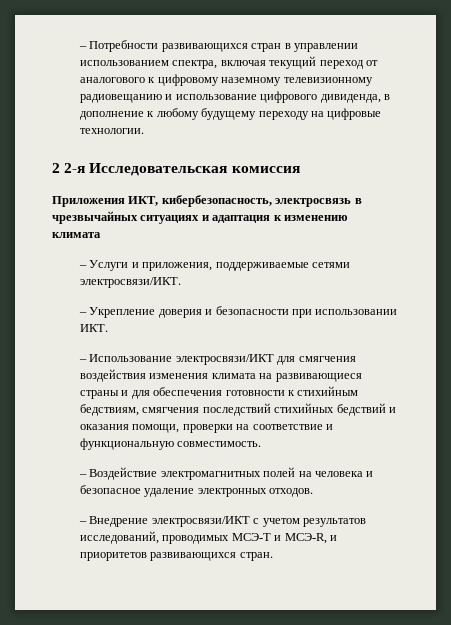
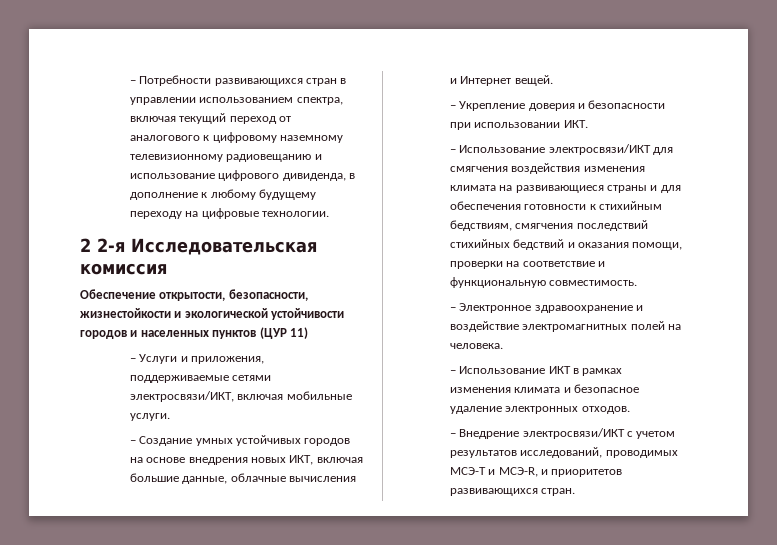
[52,195,362,207] [52,211,348,224] [52,232,101,238] Приложения ИКТ, кибербезопасность, электросвязь в чрезвычайных ситуациях и адаптация к изменению климата -> [80,289,308,301] [80,308,345,320] [80,327,308,339] Обеспечение открытости, безопасности, жизнестойкости и экологической устойчивости городов и населенных пунктов (ЦУР 11)
[80,277,182,288] электросвязи/ИКТ. -> [129,391,352,402] [129,413,170,421] [129,435,351,446] [129,455,363,465] [129,473,356,484] [449,75,553,86] электросвязи/ИКТ, включая мобильные услуги. // – Создание умных устойчивых городов на основе внедрения новых ИКТ, включая большие данные, облачные вычисления и Интернет вещей.
[89,467,363,480] Воздействие электромагнитных полей на человека -> [459,303,643,313] [449,321,681,332] [449,343,503,349] [449,366,623,376] [449,387,561,393] Электронное здравоохранение и воздействие электромагнитных полей на человека. // – Использование ИКТ в рамках изменения климата

